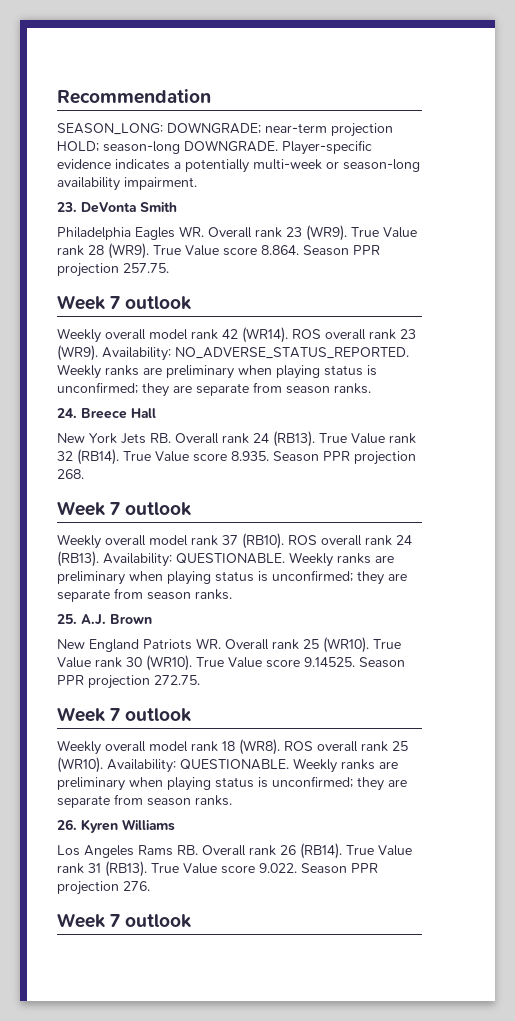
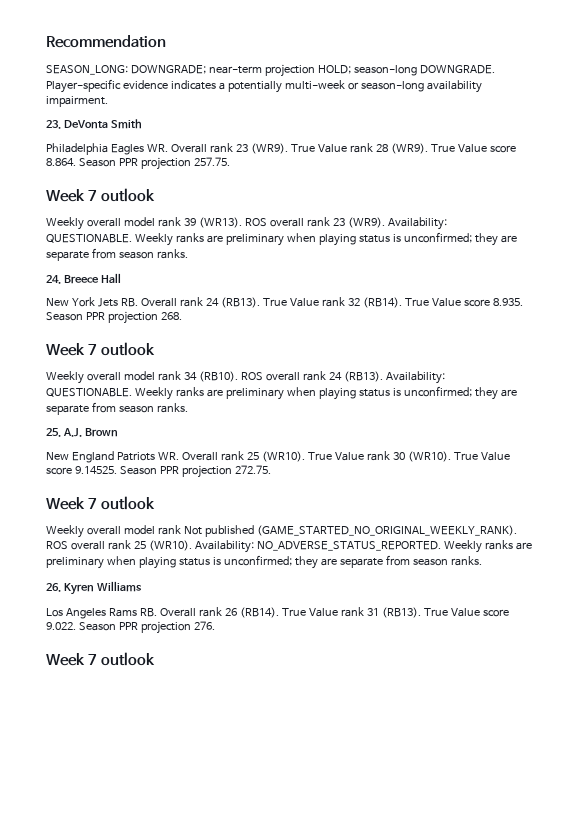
[222,327,288,343] 42 (WR14). -> [183,217,242,228] 39 (WR13).
[175,347,409,359] NO_ADVERSE_STATUS_REPORTED. -> [46,234,132,243] QUESTIONABLE.
[222,535,238,545] 37 -> [183,372,197,380] 34
[222,739,280,755] 18 (WR8). -> [183,525,517,537] Not published (GAME_STARTED_NO_ORIGINAL_WEEKLY_RANK).
[180,759,289,770] QUESTIONABLE. -> [256,541,441,551] NO_ADVERSE_STATUS_REPORTED.

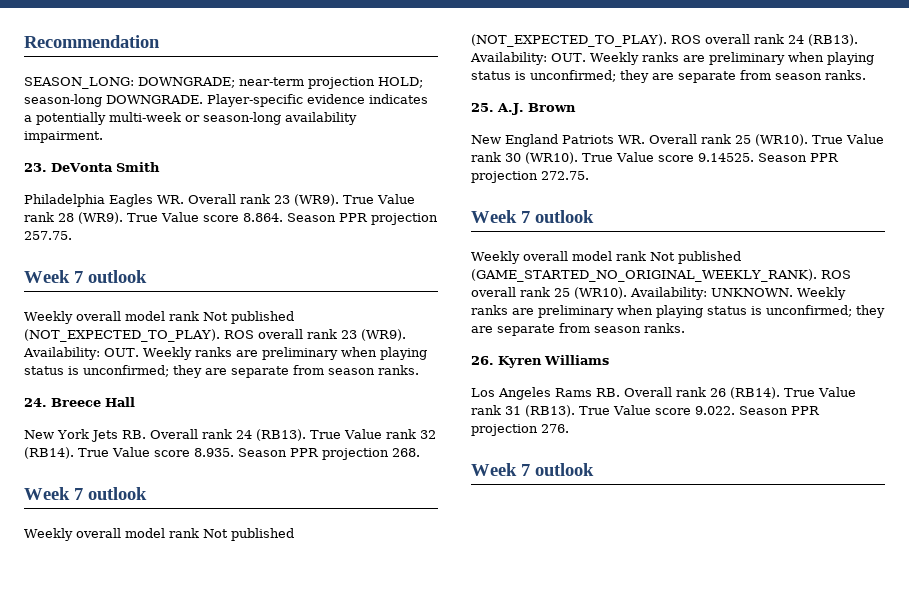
[183,217,242,228] 39 (WR13). -> [202,311,294,324] [24,329,220,342] Not published (NOT_EXPECTED_TO_PLAY).
[46,234,132,243] QUESTIONABLE. -> [104,348,139,357] OUT.
[183,371,238,382] 34 (RB10). -> [202,528,294,541] [471,34,667,47] Not published (NOT_EXPECTED_TO_PLAY).
[46,388,132,397] QUESTIONABLE. -> [551,53,586,62] OUT.
[256,541,441,551] NO_ADVERSE_STATUS_REPORTED. -> [711,288,793,297] UNKNOWN.

